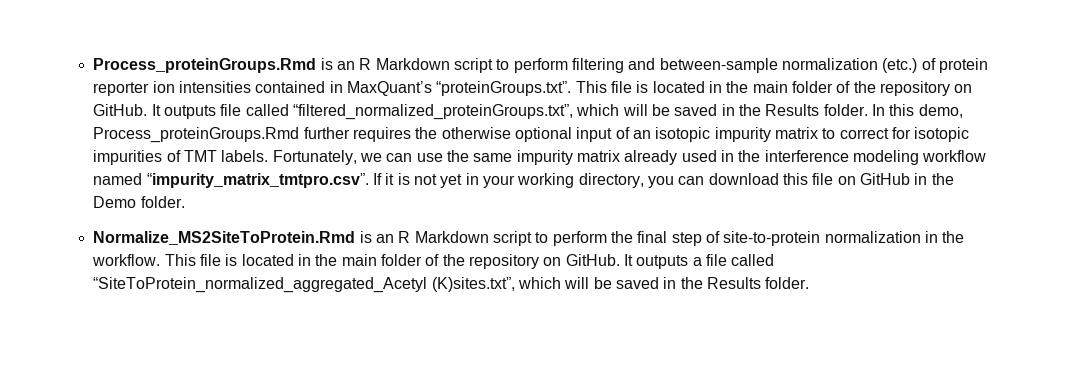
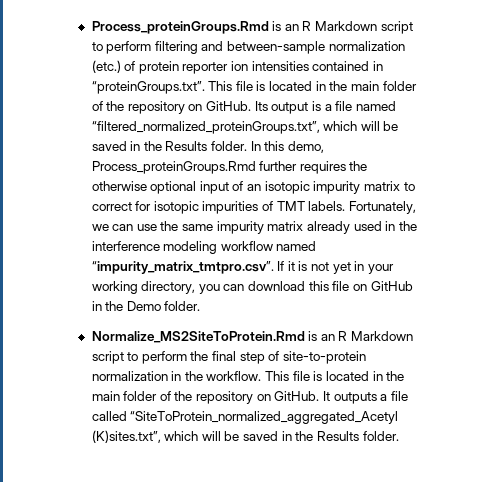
[347,81,433,96] MaxQuant’s -> (384, 66) none
[151,104,289,119] It outputs file called -> [254,101,396,114] Its output is a file named

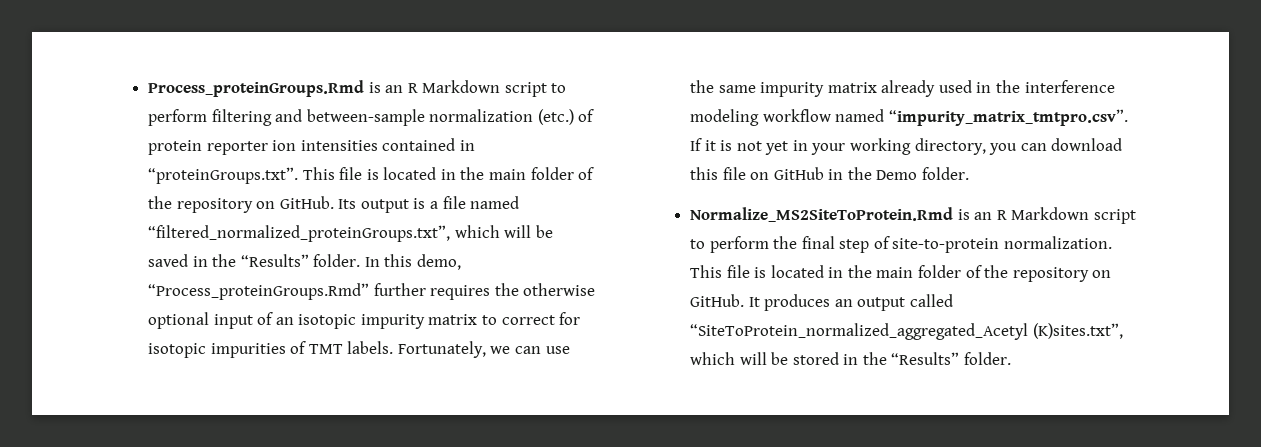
[165,141,208,151] Results -> [240,254,309,267] “Results”
[91,161,256,174] Process_proteinGroups.Rmd -> [147,283,369,300] “Process_proteinGroups.Rmd”
[91,371,262,381] normalization in the workflow. -> [1004,236,1113,249] normalization.
[333,391,408,404] outputs a file -> [764,294,906,311] produces an output
[243,431,360,441] saved in the Results -> [792,352,960,365] stored in the “Results”

